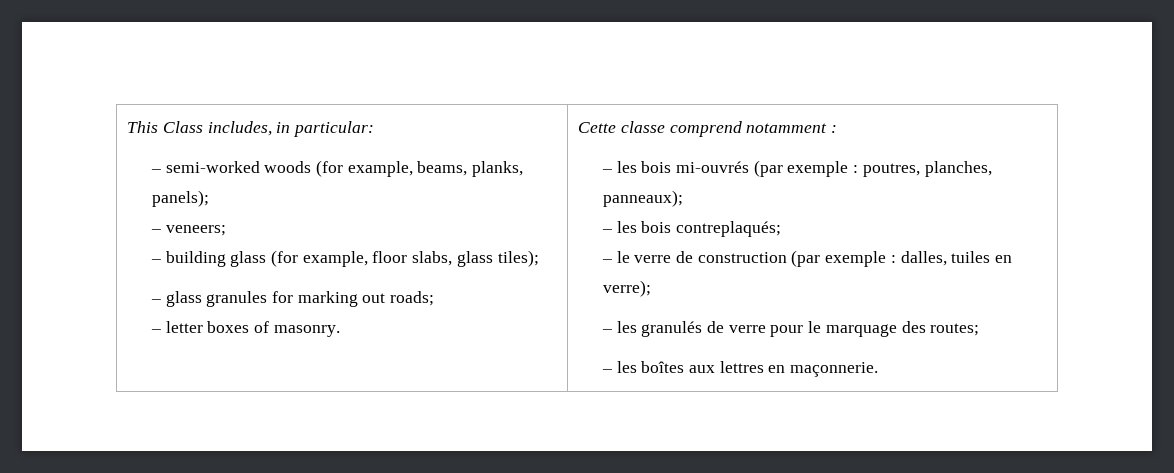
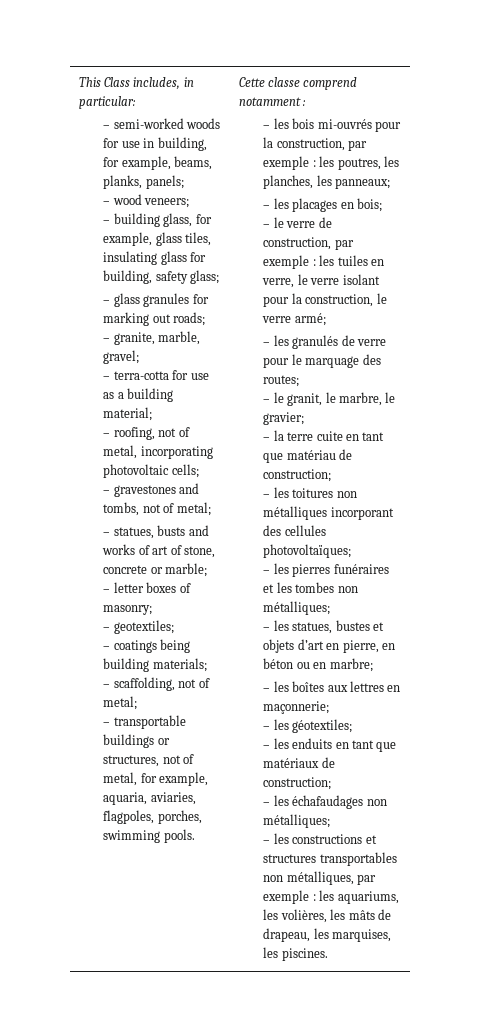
[315,160,343,177] (for -> [103,137,207,151] [103,157,120,167] for use in building, for
[151,190,209,207] [150,229,161,233] panels); // – -> [145,175,184,189] [103,194,142,205] panels; // – wood
[230,250,539,267] glass (for example, floor slabs, glass tiles); -> [163,213,212,227] [103,232,212,246] [103,251,207,265] [103,270,220,284] glass, for example, glass tiles, insulating glass for building, safety glass;
[165,321,340,337] letter boxes of masonry. -> [113,331,201,345] [103,350,140,364] [103,370,209,380] [103,388,174,402] [103,407,153,421] [103,427,190,440] [103,445,213,459] [103,464,199,478] [103,483,200,497] [103,502,211,516] [103,525,209,539] [102,544,215,558] [103,563,208,577] [103,582,191,593] [103,605,153,615] [103,620,174,634] [103,639,191,653] [103,658,207,672] [103,677,210,691] [103,696,138,710] [103,715,186,729] [103,734,170,748] [103,754,195,767] [103,772,209,786] [103,792,196,805] [103,810,202,824] [103,829,195,843] granite, marble, gravel; // – terra-cotta for use as a building material; // – roofing, not of metal, incorporating photovoltaic cells; // – gravestones and tombs, not of metal; // – statues, busts and works of art of stone, concrete or marble; // – letter boxes of masonry; // – geotextiles; // – coatings being building materials; // – scaffolding, not of metal; // – transportable buildings or structures, not of metal, for example, aquaria, aviaries, flagpoles, porches, swimming pools.
[753,160,992,177] [602,190,683,207] [601,221,781,237] (par exemple : poutres, planches, panneaux); // – les bois contreplaqués; -> [374,121,401,132] [263,137,368,151] [263,156,399,170] [263,175,391,189] [263,198,382,212] pour la construction, par exemple : les poutres, les planches, les panneaux; // – les placages en bois;
[697,250,947,267] construction (par exemple : dalles, -> [263,237,354,250] [263,255,335,269] construction, par exemple : les
[602,280,651,297] verre); -> [262,274,380,288] [263,293,387,307] [262,313,326,326] verre, le verre isolant pour la construction, le verre armé;
(980, 329) none -> [263,392,396,406] [263,412,305,425] [263,430,385,441] [263,449,353,463] [263,469,332,482] [263,487,357,498] [263,506,394,520] [263,525,326,536] [263,544,352,558] [263,563,389,577] [263,582,358,593] [263,601,331,615] [263,620,384,634] [263,639,395,653] [263,658,373,672] // – le granit, le marbre, le gravier; // – la terre cuite en tant que matériau de construction; // – les toitures non métalliques incorporant des cellules photovoltaïques; // – les pierres funéraires et les tombes non métalliques; // – les statues, bustes et objets d’art en pierre, en béton ou en marbre;
[790,362,879,377] maçonnerie. -> [263,701,330,714] [263,719,353,733] [263,738,397,752] [263,757,335,768] [263,777,332,790] [263,795,387,809] [263,814,331,828] [263,833,377,844] [263,852,397,866] [263,871,377,885] [263,890,399,904] [263,909,391,923] [263,928,392,942] [263,947,328,961] maçonnerie; // – les géotextiles; // – les enduits en tant que matériaux de construction; // – les échafaudages non métalliques; // – les constructions et structures transportables non métalliques, par exemple : les aquariums, les volières, les mâts de drapeau, les marquises, les piscines.

